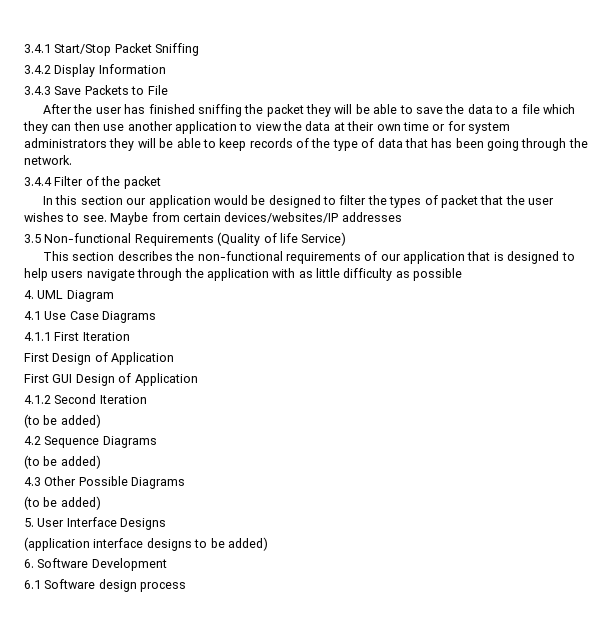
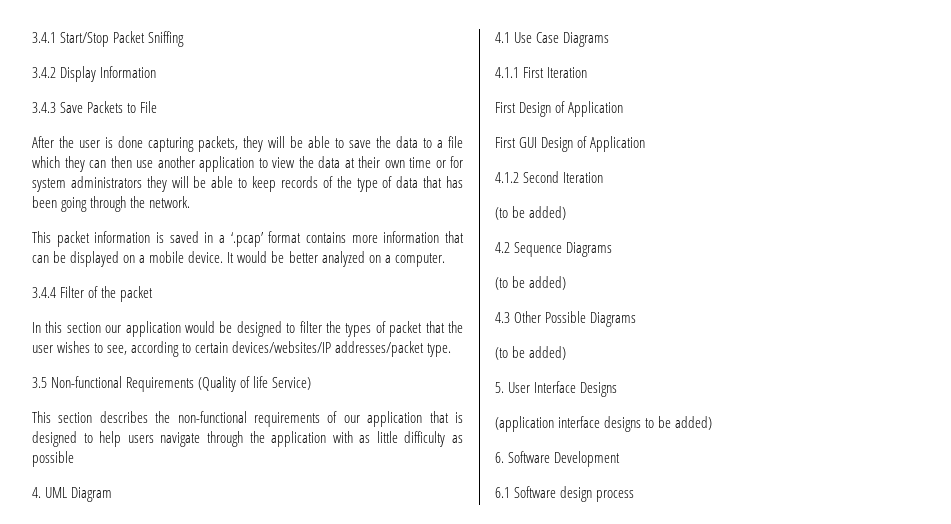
[124,104,304,117] has finished sniffing the packet -> [105,136,238,152] is done capturing packets,
(72, 160) none -> [32,231,464,247] [32,251,445,267] // This packet information is saved in a ‘.pcap’ format contains more information that can be displayed on a mobile device. It would be better analyzed on a computer.
[82,212,402,225] see. Maybe from certain devices/websites/IP addresses -> [107,341,452,357] see, according to certain devices/websites/IP addresses/packet type.

